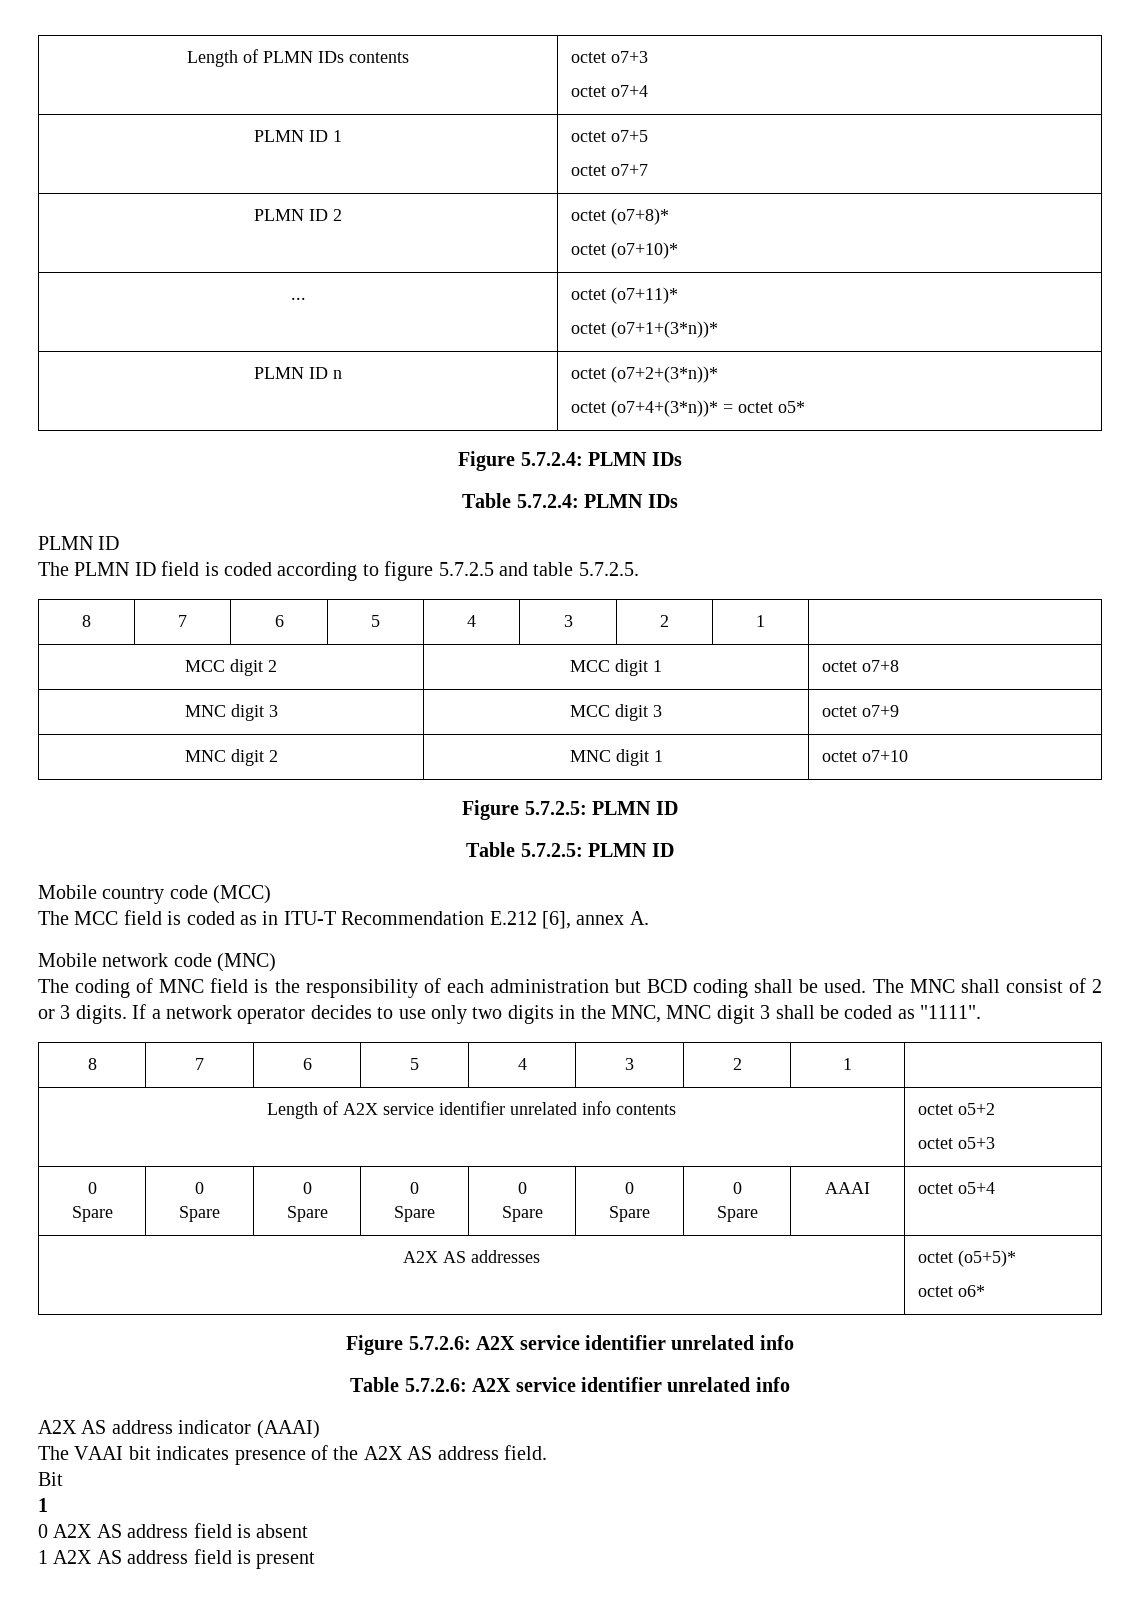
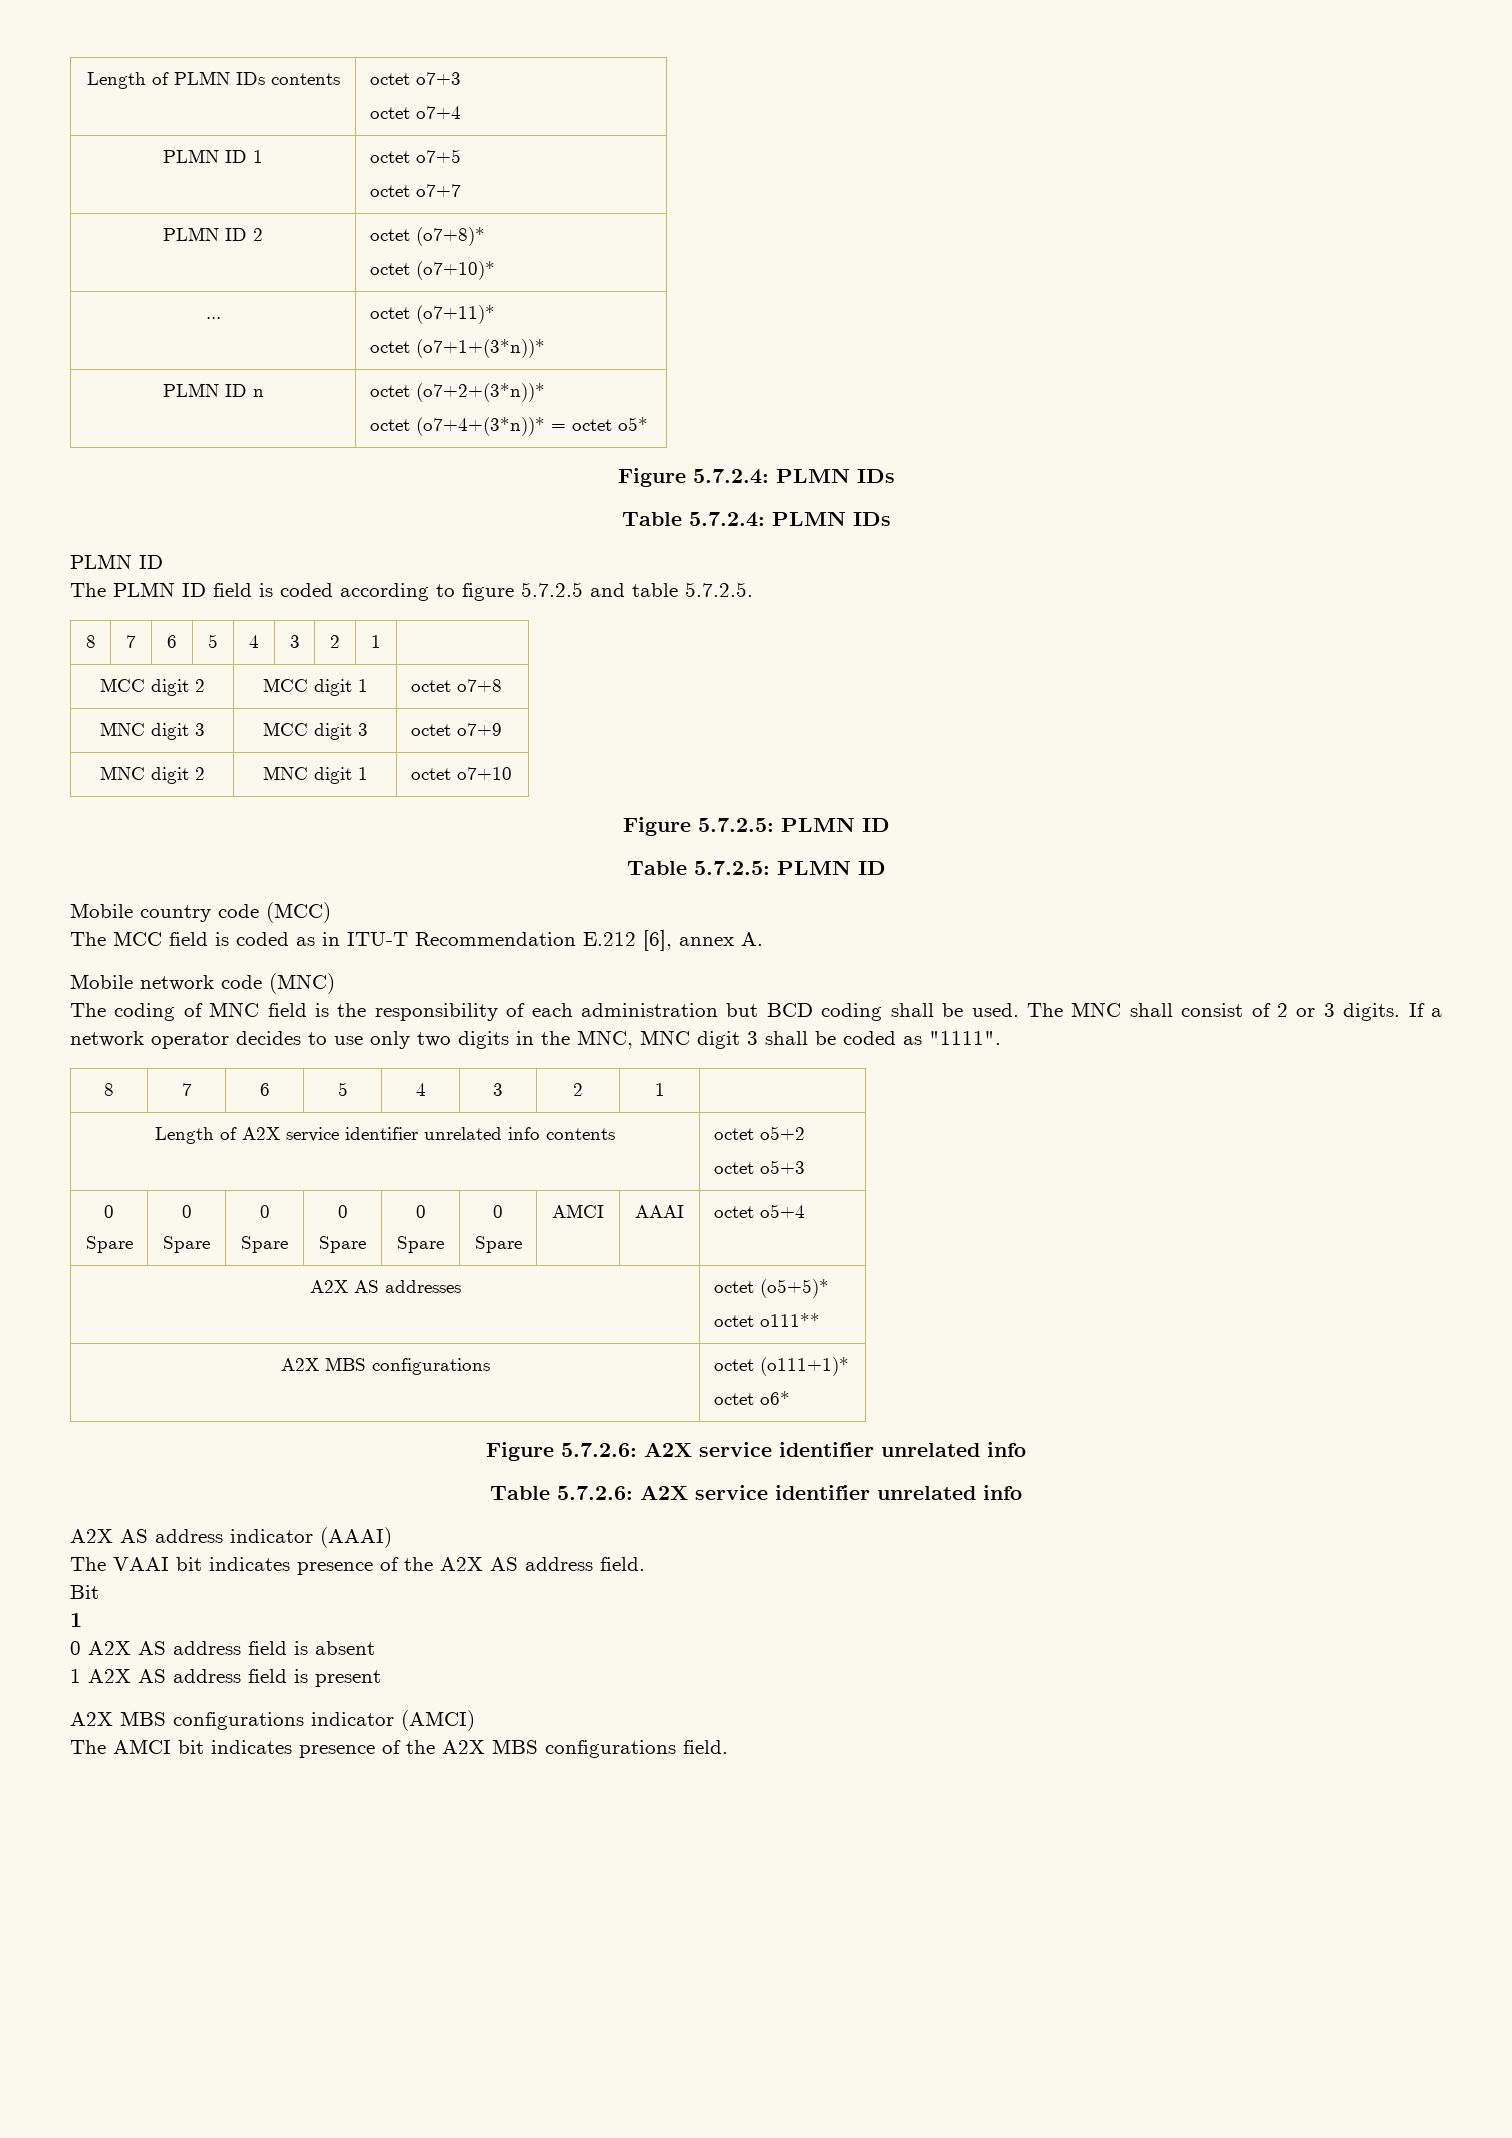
[732,1182,742,1194] [716,1206,758,1222] 0 // Spare -> [552,1204,604,1218] AMCI
(1017, 1258) none -> [713,1313,820,1327] [280,1357,490,1375] [713,1357,849,1376] // octet o111** // A2X MBS configurations | octet (o111+1)*
(316, 1560) none -> [70,1710,475,1731] [70,1739,728,1758] // A2X MBS configurations indicator (AMCI) // The AMCI bit indicates presence of the A2X MBS configurations field.

